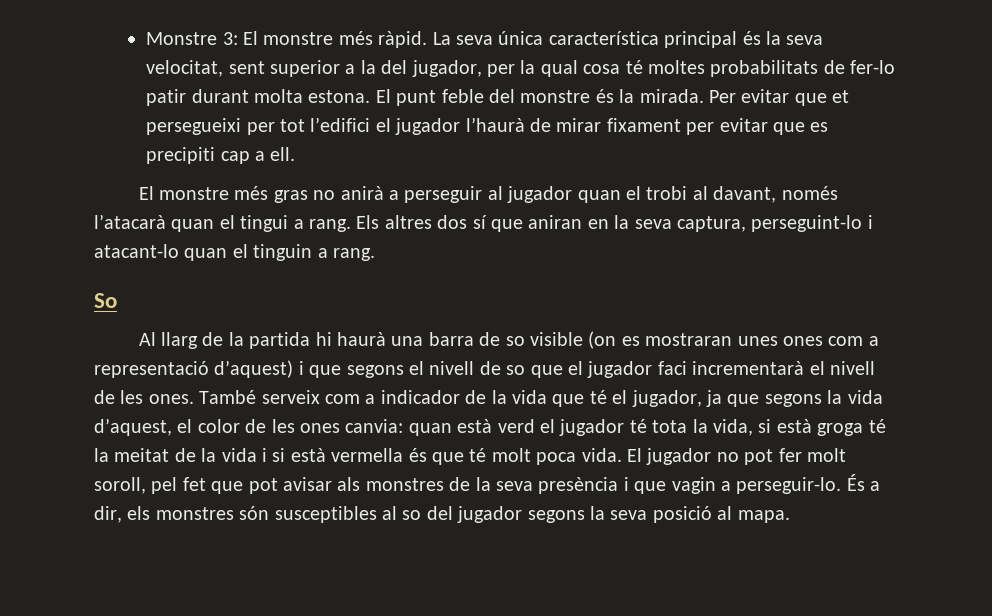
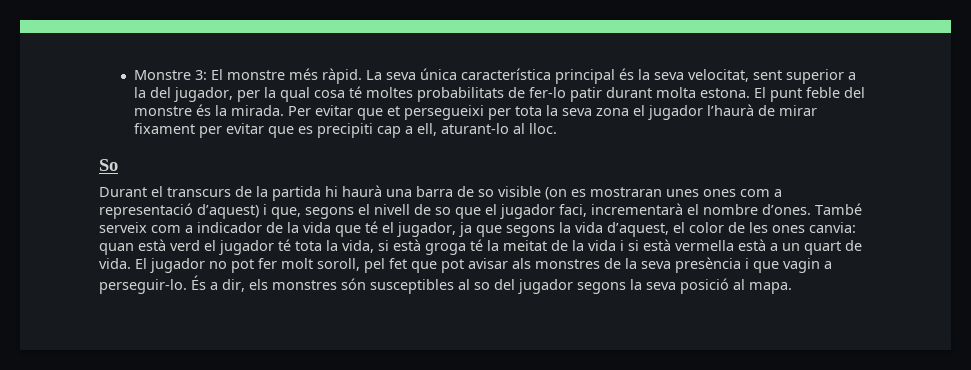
[280,117,371,132] tot l’edifici -> [515,105,630,116] tota la seva zona
[270,147,296,161] [138,186,838,203] [94,214,873,232] [94,244,375,261] [94,293,117,308] [138,332,198,349] ell. // El monstre més gras no anirà a perseguir al jugador quan el trobi al davant, només l’atacarà quan el tingui a rang. Els altres dos sí que aniran en la seva captura, perseguint-lo i atacant-lo quan el tinguin a rang. // So // Al llarg -> [417,123,558,136] [99,159,118,171] [99,186,231,197] ell, aturant-lo al lloc. // So // Durant el transcurs
[309,365,342,378] que -> [271,207,301,219] que,
[657,361,687,375] faci -> [559,204,587,217] faci,
[829,361,875,375] [94,390,194,404] nivell de les ones. -> [703,204,811,215] nombre d’ones.
[408,448,577,465] és que té molt poca -> [738,239,862,255] està a un quart de

